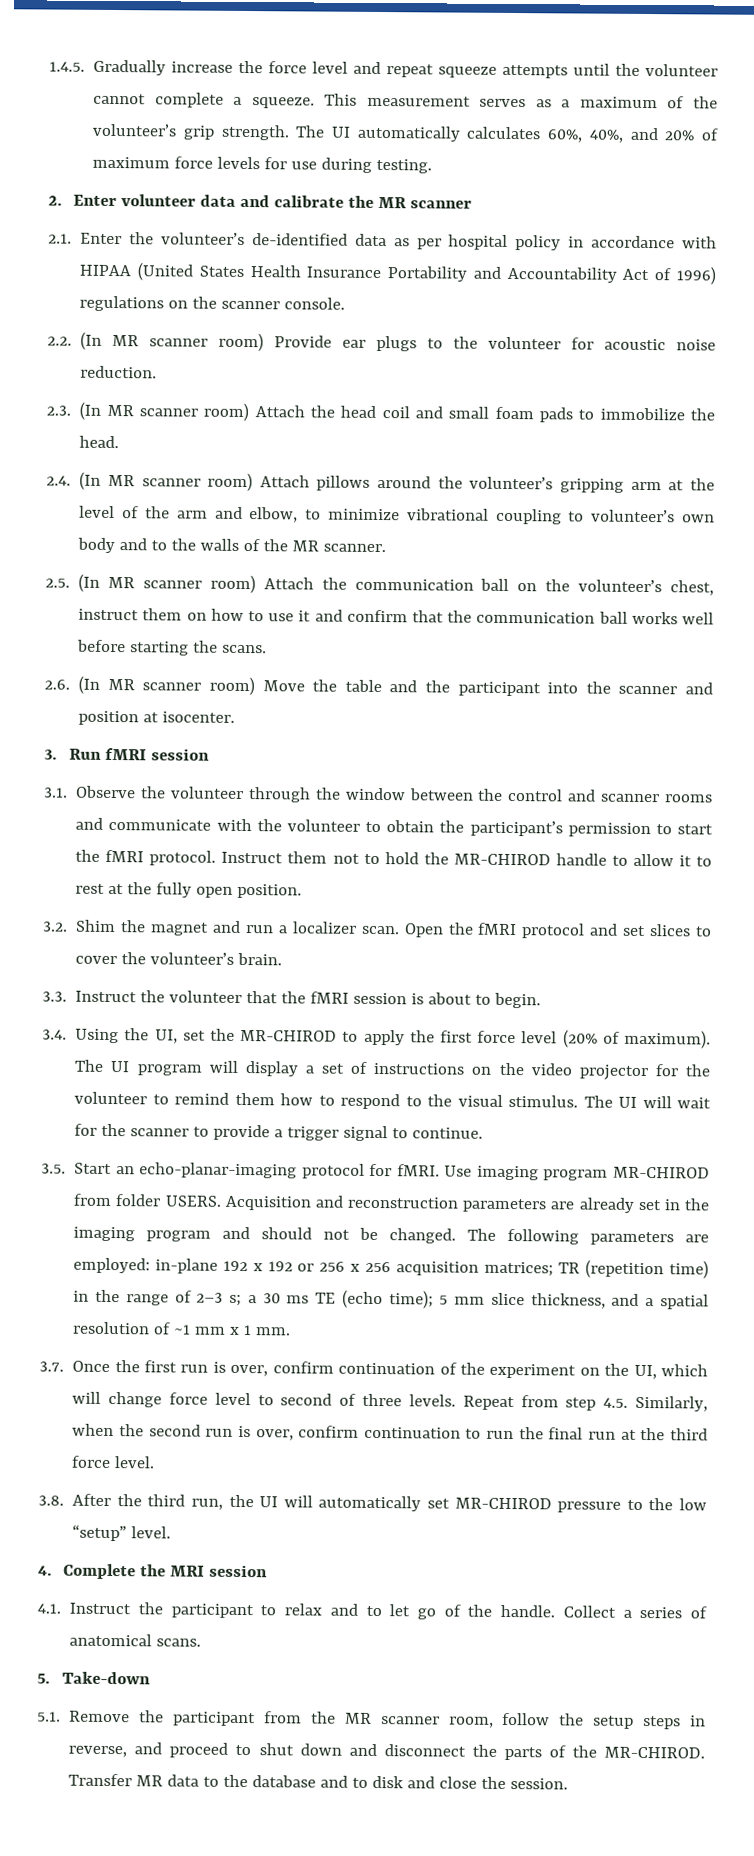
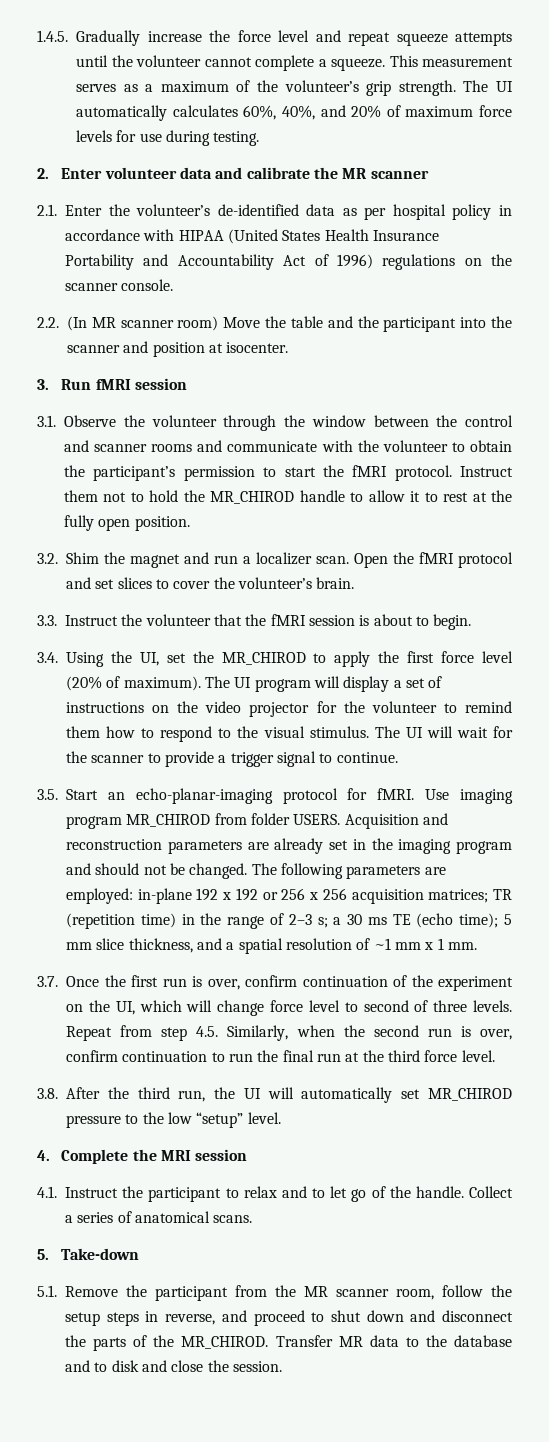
[274,335,716,352] [80,365,158,379] [46,401,715,423] [79,435,120,449] [46,471,715,493] [79,505,715,525] [77,537,387,554] [45,573,714,596] [78,608,714,625] [77,639,268,656] [44,675,256,696] Provide ear plugs to the volunteer for acoustic noise reduction. // 2.3. (In MR scanner room) Attach the head coil and small foam pads to immobilize the head. // 2.4. (In MR scanner room) Attach pillows around the volunteer’s gripping arm at the level of the arm and elbow, to minimize vibrational coupling to volunteer’s own body and to the walls of the MR scanner. // 2.5. (In MR scanner room) Attach the communication ball on the volunteer’s chest, instruct them on how to use it and confirm that the communication ball works well before starting the scans. // 2.6. (In MR scanner room) -> (219, 323) none
[453,853,551,866] MR-CHIROD -> [210,491,295,504] MR_CHIROD
[240,1029,338,1042] MR-CHIROD -> [221,652,306,665] MR_CHIROD
[613,1166,710,1179] MR-CHIROD -> [126,814,211,827] MR_CHIROD
[454,1497,552,1510] MR-CHIROD -> [427,1088,512,1101] MR_CHIROD
[604,1746,705,1759] MR-CHIROD. -> [181,1336,269,1349] MR_CHIROD.

